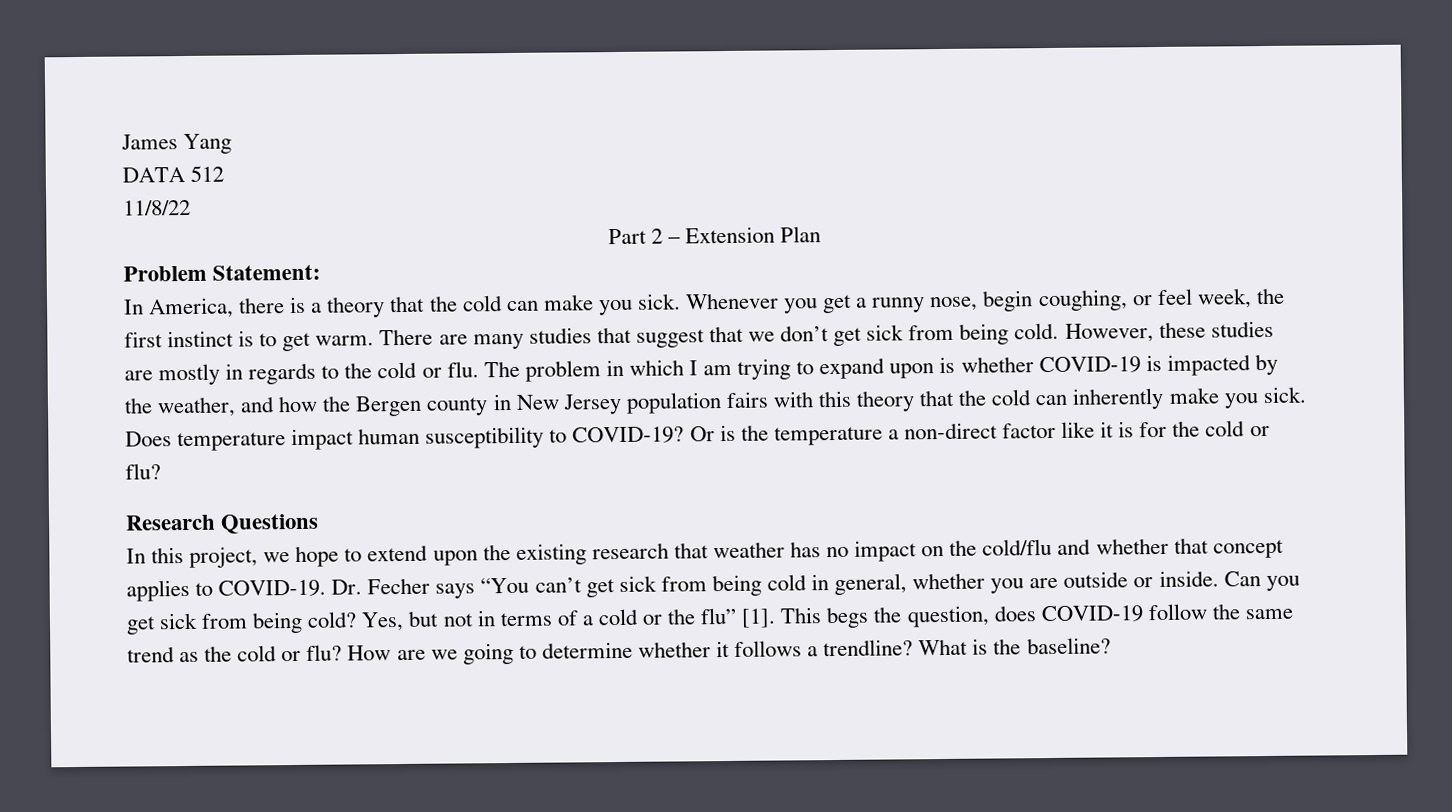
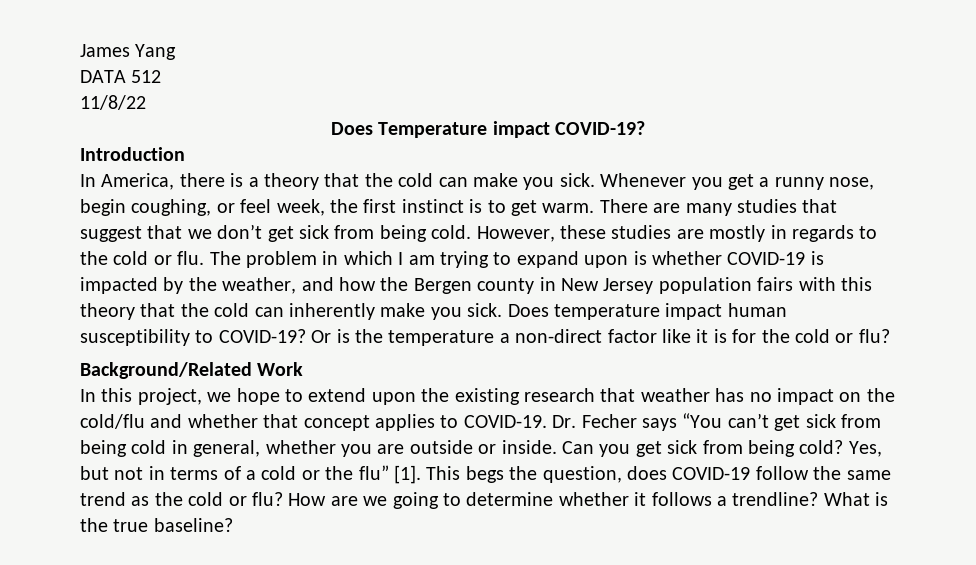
[607,226,822,245] [123,264,322,282] Part 2 – Extension Plan // Problem Statement: -> [330,121,646,138] [80,147,185,161] Does Temperature impact COVID-19? // Introduction
[125,513,320,534] Research Questions -> [80,362,304,379] Background/Related Work
(1022, 646) none -> [113,519,149,532] true

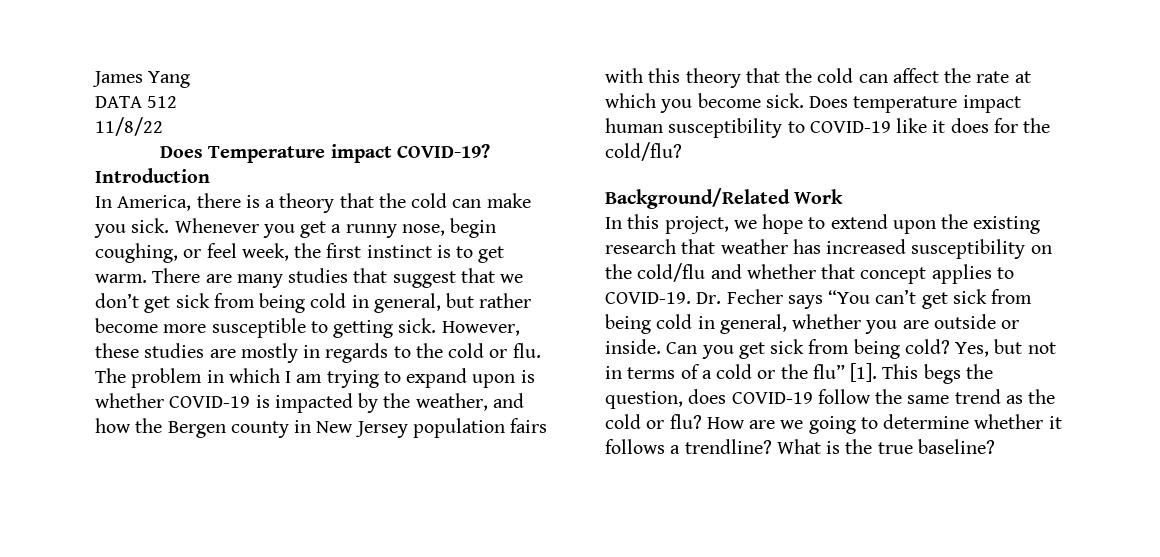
[431,225,472,239] cold. -> [310,293,532,313] [95,318,437,338] cold in general, but rather become more susceptible to getting sick.
[289,303,462,320] inherently make you -> [892,68,1031,83] [605,93,761,113] affect the rate at which you become
[218,329,657,346] COVID-19? Or is the temperature a non-direct factor -> [809,121,891,133] COVID-19
[713,329,727,343] is -> [950,118,989,133] does
[794,329,890,343] cold or flu? -> [605,142,682,161] cold/flu?
[749,388,834,405] no impact -> [826,239,1026,259] increased susceptibility

